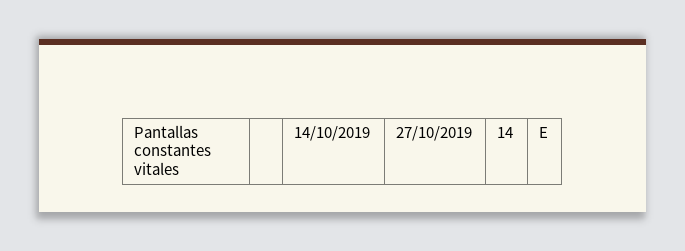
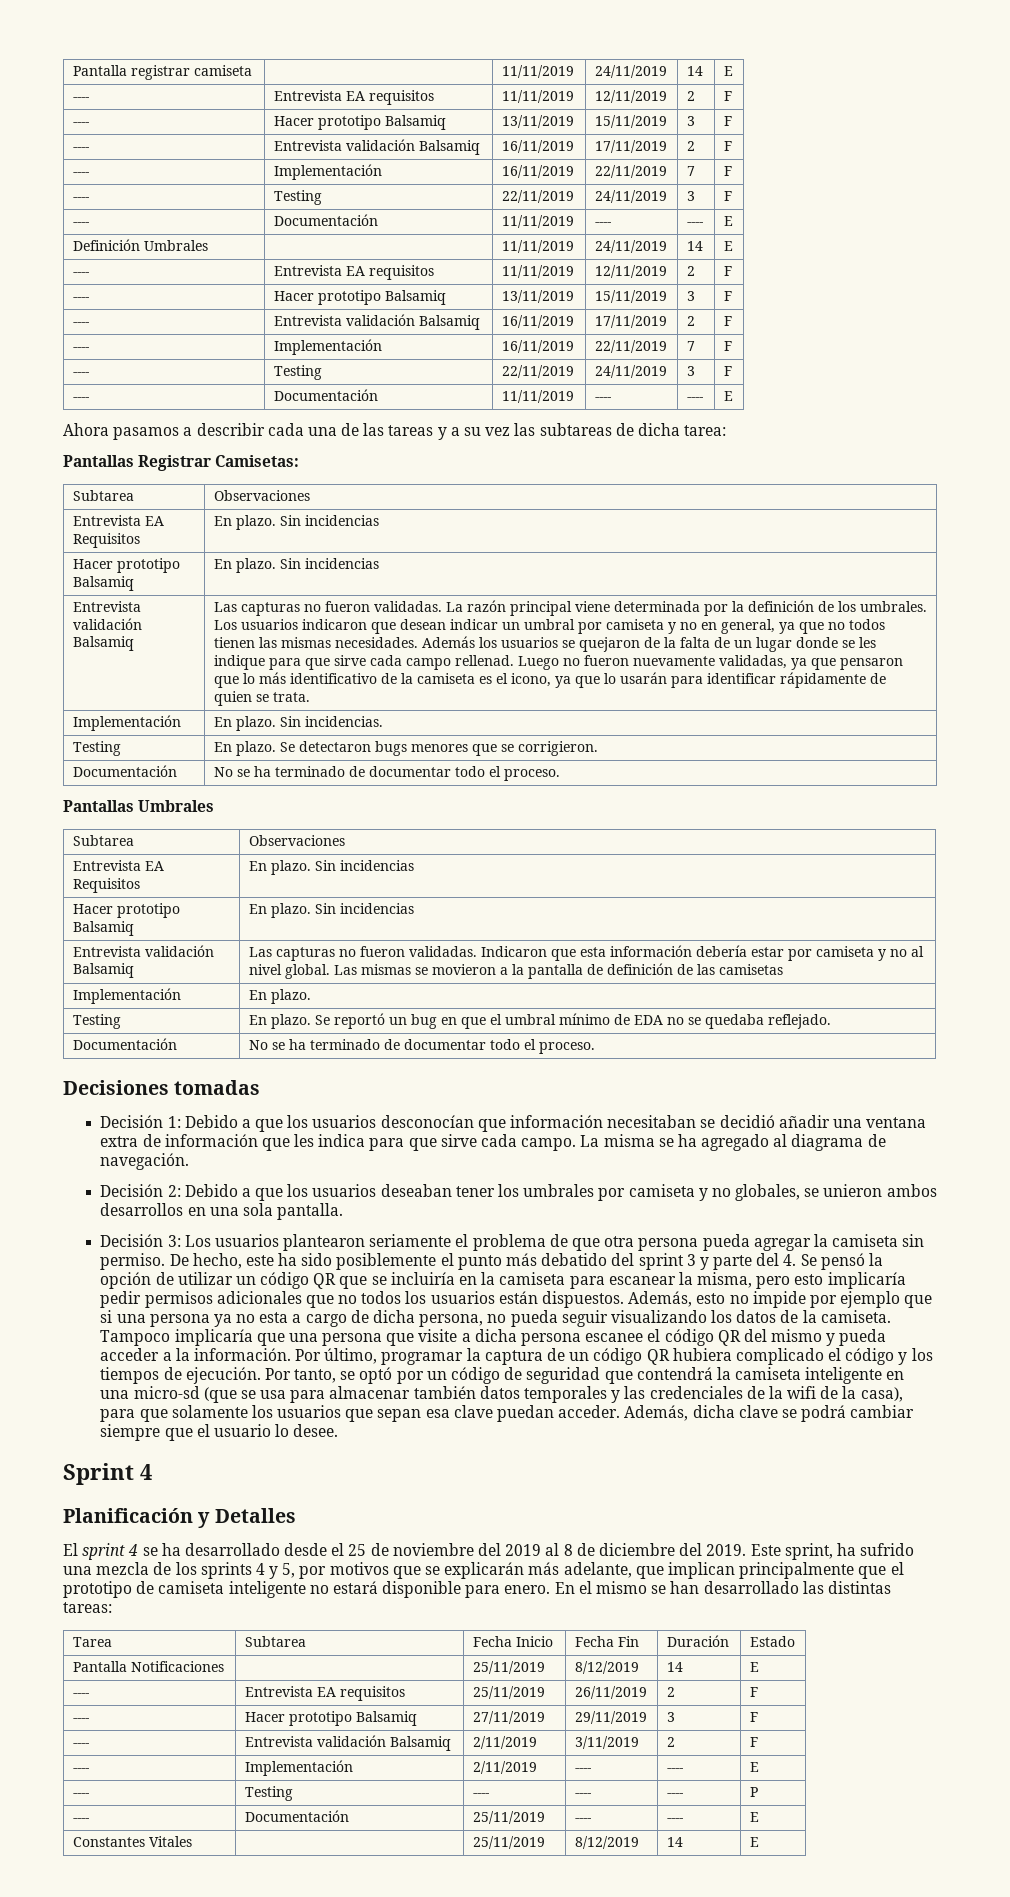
[134,125,199,138] [134,144,212,156] [134,162,180,175] [294,126,371,141] [396,126,473,141] Pantallas constantes vitales | | 14/10/2019 | 27/10/2019 -> [72,65,252,80] [501,65,574,78] [594,65,667,78] [686,66,703,76] [723,66,733,76] [72,97,89,101] [273,90,434,105] [501,90,574,103] [594,90,667,103] [686,91,695,101] [723,91,732,101] [72,122,89,126] [273,115,446,130] [501,115,574,128] [594,115,667,128] [686,116,695,126] [723,116,732,126] [72,147,89,151] [273,139,480,155] [501,140,574,153] [594,140,667,153] [686,141,695,151] [723,141,732,151] [72,172,89,176] [273,164,382,180] [501,165,574,178] [594,165,667,178] [686,166,695,176] [723,166,732,176] [72,197,89,201] [273,190,322,205] [501,190,574,203] [594,190,667,203] [686,191,695,201] [723,191,732,201] [72,222,89,226] [273,214,378,226] [501,215,574,228] [594,222,611,226] [686,222,703,226] [723,216,733,226] [72,239,208,251] [501,240,574,253] [594,240,667,253] [686,241,703,251] [723,241,733,251] [72,272,89,276] [273,265,434,280] [501,265,574,278] [594,265,667,278] [686,266,695,276] [723,266,732,276] [72,297,89,301] [273,290,446,305] [501,290,574,303] [594,290,667,303] [686,291,695,301] [723,291,732,301] [72,322,89,326] [273,314,480,330] [501,315,574,328] [594,315,667,328] [686,316,695,326] [723,316,732,326] [72,347,89,351] [273,339,382,355] [501,340,574,353] [594,340,667,353] [686,341,695,351] [723,341,732,351] [72,372,89,376] [273,365,322,380] [501,365,574,378] [594,365,667,378] [686,366,695,376] [723,366,732,376] [72,397,89,401] [273,389,378,401] [501,390,574,403] [594,397,611,401] [686,397,703,401] [723,391,733,401] [63,423,727,440] [63,455,300,471] [72,490,134,501] [213,490,310,501] [72,515,164,526] [72,533,140,548] [213,515,379,530] [72,558,180,573] [72,576,134,591] [213,558,379,573] [72,601,141,612] [72,618,142,630] [72,636,134,651] [213,600,927,616] [213,619,885,634] [213,636,876,652] [213,655,903,670] [213,672,886,688] [213,691,310,706] [72,715,181,731] [213,716,383,731] [72,741,121,756] [213,741,598,756] [72,765,177,777] [213,766,560,781] [63,800,215,812] [72,835,134,846] [248,835,345,846] [72,860,164,871] [72,878,140,893] [248,860,414,875] [72,903,180,918] [72,921,134,936] [248,903,414,918] [72,945,214,957] [72,963,134,978] [248,945,924,961] [248,963,783,979] [72,988,181,1004] [248,989,311,1004] [72,1014,121,1029] [248,1013,831,1029] [72,1038,177,1050] [248,1039,595,1054] [63,1080,261,1095] [100,1115,927,1132] [100,1134,886,1151] [100,1153,190,1170] [100,1184,937,1201] [100,1203,344,1220] [100,1234,925,1251] [100,1253,884,1270] [100,1272,906,1289] [100,1291,933,1308] [100,1310,891,1327] [100,1329,887,1346] [100,1348,933,1365] [100,1367,905,1384] [100,1386,903,1403] [100,1405,915,1422] [100,1424,339,1441] [63,1463,152,1485] [63,1508,296,1528] [63,1543,915,1560] [63,1562,904,1579] [63,1581,891,1598] [63,1602,112,1613] [72,1637,112,1647] [244,1636,306,1647] [472,1636,553,1647] [574,1636,639,1647] [666,1635,729,1647] [749,1636,795,1647] [72,1661,224,1672] [472,1661,545,1674] [574,1661,639,1674] [666,1662,683,1672] [749,1662,759,1672] [72,1693,89,1697] [244,1686,405,1701] [472,1686,545,1699] [574,1686,647,1699] [666,1687,675,1697] [749,1687,758,1697] [72,1718,89,1722] [244,1711,417,1726] [472,1711,545,1724] [574,1711,647,1724] [666,1712,675,1722] [749,1712,758,1722] [72,1743,89,1747] [244,1735,451,1751] [472,1736,537,1749] [574,1736,639,1749] [666,1737,675,1747] [749,1737,758,1747] [72,1768,89,1772] [244,1760,353,1776] [472,1761,537,1774] [574,1768,591,1772] [666,1768,683,1772] [749,1762,759,1772] [72,1793,89,1797] [244,1786,293,1801] [472,1793,489,1797] [574,1793,591,1797] [666,1793,683,1797] [749,1787,758,1797] [72,1818,89,1822] [244,1810,349,1822] [472,1811,545,1824] [574,1818,591,1822] [666,1818,683,1822] [749,1812,759,1822] [72,1836,192,1847] [472,1836,545,1849] [574,1836,639,1849] Pantalla registrar camiseta | | 11/11/2019 | 24/11/2019 | 14 | E // ---- | Entrevista EA requisitos | 11/11/2019 | 12/11/2019 | 2 | F // ---- | Hacer prototipo Balsamiq | 13/11/2019 | 15/11/2019 | 3 | F // ---- | Entrevista validación Balsamiq | 16/11/2019 | 17/11/2019 | 2 | F // ---- | Implementación | 16/11/2019 | 22/11/2019 | 7 | F // ---- | Testing | 22/11/2019 | 24/11/2019 | 3 | F // ---- | Documentación | 11/11/2019 | ---- | ---- | E // Definición Umbrales | | 11/11/2019 | 24/11/2019 | 14 | E // ---- | Entrevista EA requisitos | 11/11/2019 | 12/11/2019 | 2 | F // ---- | Hacer prototipo Balsamiq | 13/11/2019 | 15/11/2019 | 3 | F // ---- | Entrevista validación Balsamiq | 16/11/2019 | 17/11/2019 | 2 | F // ---- | Implementación | 16/11/2019 | 22/11/2019 | 7 | F // ---- | Testing | 22/11/2019 | 24/11/2019 | 3 | F // ---- | Documentación | 11/11/2019 | ---- | ---- | E // Ahora pasamos a describir cada una de las tareas y a su vez las subtareas de dicha tarea: // Pantallas Registrar Camisetas: // Subtarea | Observaciones // Entrevista EA Requisitos | En plazo. Sin incidencias // Hacer prototipo Balsamiq | En plazo. Sin incidencias // Entrevista validación Balsamiq | Las capturas no fueron validadas. La razón principal viene determinada por la definición de los umbrales. Los usuarios indicaron que desean indicar un umbral por camiseta y no en general, ya que no todos tienen las mismas necesidades. Además los usuarios se quejaron de la falta de un lugar donde se les indique para que sirve cada campo rellenad. Luego no fueron nuevamente validadas, ya que pensaron que lo más identificativo de la camiseta es el icono, ya que lo usarán para identificar rápidamente de quien se trata. // Implementación | En plazo. Sin incidencias. // Testing | En plazo. Se detectaron bugs menores que se corrigieron. // Documentación | No se ha terminado de documentar todo el proceso. // Pantallas Umbrales // Subtarea | Observaciones // Entrevista EA Requisitos | En plazo. Sin incidencias // Hacer prototipo Balsamiq | En plazo. Sin incidencias // Entrevista validación Balsamiq | Las capturas no fueron validadas. Indicaron que esta información debería estar por camiseta y no al nivel global. Las mismas se movieron a la pantalla de definición de las camisetas // Implementación | En plazo. // Testing | En plazo. Se reportó un bug en que el umbral mínimo de EDA no se quedaba reflejado. // Documentación | No se ha terminado de documentar todo el proceso. // Decisiones tomadas // Decisión 1: Debido a que los usuarios desconocían que información necesitaban se decidió añadir una ventana extra de información que les indica para que sirve cada campo. La misma se ha agregado al diagrama de navegación. // Decisión 2: Debido a que los usuarios deseaban tener los umbrales por camiseta y no globales, se unieron ambos desarrollos en una sola pantalla. // Decisión 3: Los usuarios plantearon seriamente el problema de que otra persona pueda agregar la camiseta sin permiso. De hecho, este ha sido posiblemente el punto más debatido del sprint 3 y parte del 4. Se pensó la opción de utilizar un código QR que se incluiría en la camiseta para escanear la misma, pero esto implicaría pedir permisos adicionales que no todos los usuarios están dispuestos. Además, esto no impide por ejemplo que si una persona ya no esta a cargo de dicha persona, no pueda seguir visualizando los datos de la camiseta. Tampoco implicaría que una persona que visite a dicha persona escanee el código QR del mismo y pueda acceder a la información. Por último, programar la captura de un código QR hubiera complicado el código y los tiempos de ejecución. Por tanto, se optó por un código de seguridad que contendrá la camiseta inteligente en una micro-sd (que se usa para almacenar también datos temporales y las credenciales de la wifi de la casa), para que solamente los usuarios que sepan esa clave puedan acceder. Además, dicha clave se podrá cambiar siempre que el usuario lo desee. // Sprint 4 // Planificación y Detalles // El sprint 4 se ha desarrollado desde el 25 de noviembre del 2019 al 8 de diciembre del 2019. Este sprint, ha sufrido una mezcla de los sprints 4 y 5, por motivos que se explicarán más adelante, que implican principalmente que el prototipo de camiseta inteligente no estará disponible para enero. En el mismo se han desarrollado las distintas tareas: // Tarea | Subtarea | Fecha Inicio | Fecha Fin | Duración | Estado // Pantalla Notificaciones | | 25/11/2019 | 8/12/2019 | 14 | E // ---- | Entrevista EA requisitos | 25/11/2019 | 26/11/2019 | 2 | F // ---- | Hacer prototipo Balsamiq | 27/11/2019 | 29/11/2019 | 3 | F // ---- | Entrevista validación Balsamiq | 2/11/2019 | 3/11/2019 | 2 | F // ---- | Implementación | 2/11/2019 | ---- | ---- | E // ---- | Testing | ---- | ---- | ---- | P // ---- | Documentación | 25/11/2019 | ---- | ---- | E // Constantes Vitales | | 25/11/2019 | 8/12/2019

